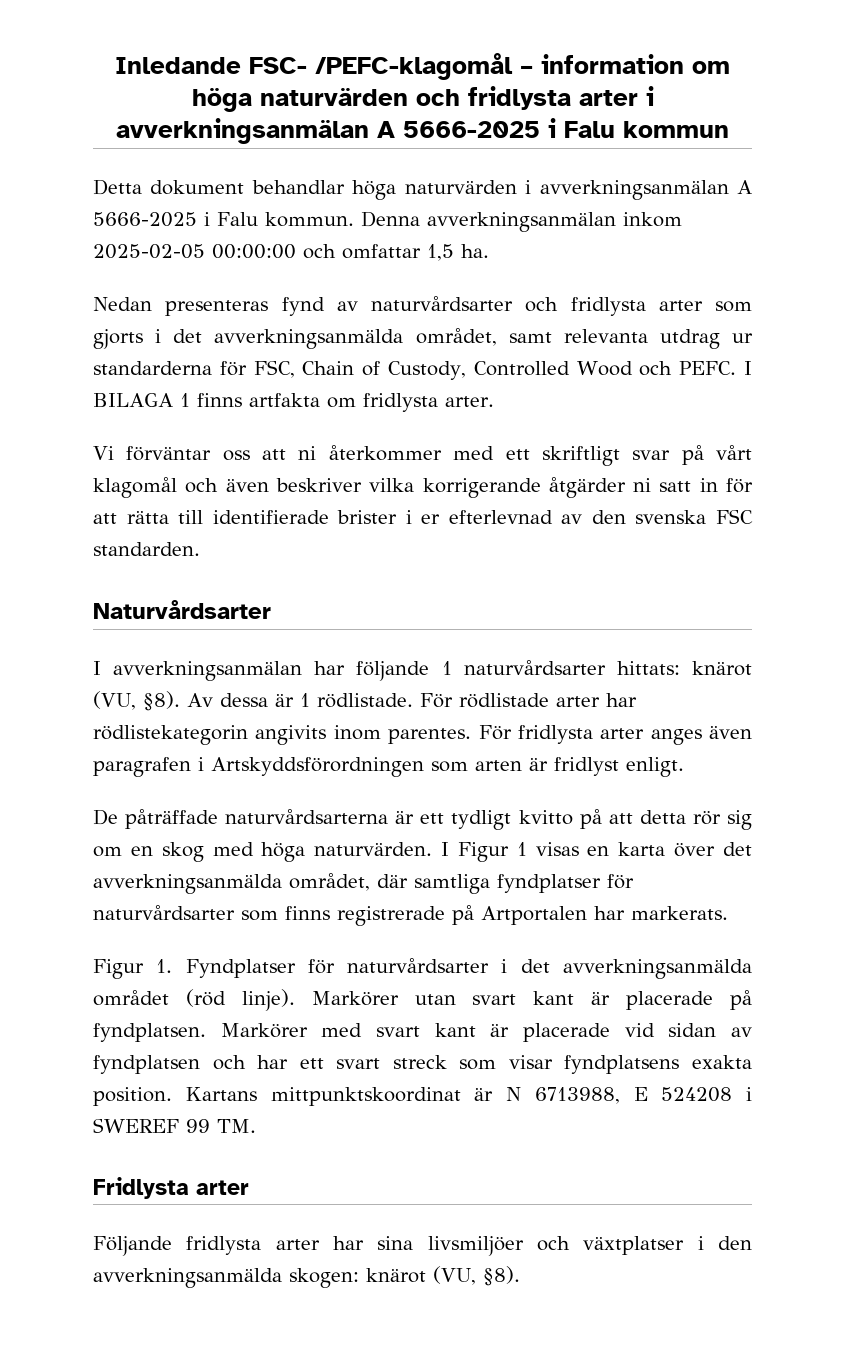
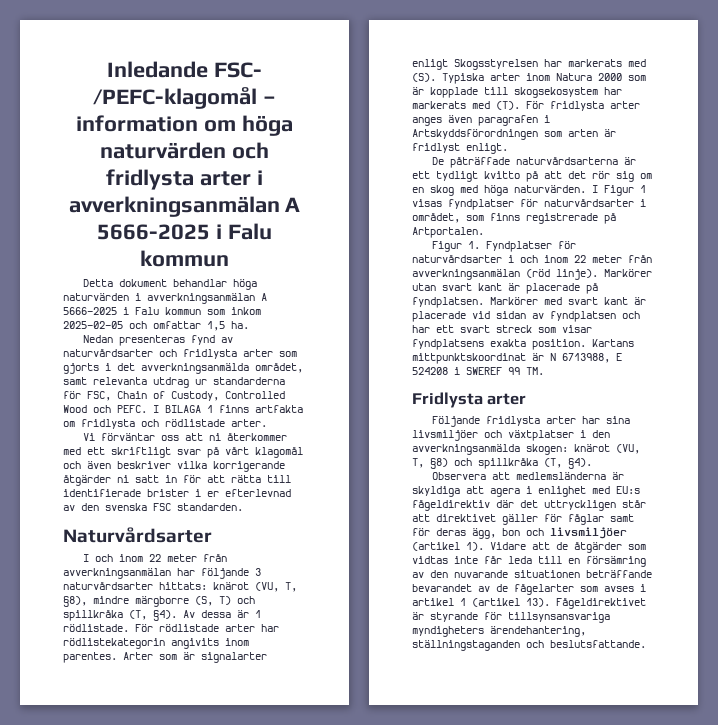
[265,211,616,232] kommun. Denna avverkningsanmälan -> [165,307,225,315] kommun som
[212,244,296,259] 00:00:00 -> (123, 325) none
(438, 402) none -> [141,419,225,427] och rödlistade
(101, 668) none -> [95,554,228,562] och inom 22 meter från
[441,661,452,675] 1 -> [255,568,261,576] 3
[143,691,180,711] §8). -> [285,582,297,592] [63,596,255,607] [63,610,177,621] T, §8), mindre märgborre (S, T) och spillkråka (T, §4).
(472, 736) none -> [123,652,267,663] [412,59,646,70] [412,73,646,84] [412,87,622,98] [412,101,520,110] Arter som är signalarter enligt Skogsstyrelsen har markerats med (S). Typiska arter inom Natura 2000 som är kopplade till skogsekosystem har markerats med (T).
[639,810,686,824] detta -> [568,171,586,179] det
[587,842,752,857] [93,873,490,894] en karta över det avverkningsanmälda området, där samtliga -> (442, 203) none
(235, 912) none -> [640,199,646,207] [412,213,460,223] i området,
[481,906,728,925] Artportalen har markerats. -> [412,227,484,238] Artportalen.
[520,959,752,979] [93,990,169,1006] det avverkningsanmälda området -> [520,255,652,263] [412,269,520,280] och inom 22 meter från avverkningsanmälan
[483,1266,520,1286] §8). -> [412,458,592,469] [432,472,625,480] [412,486,640,497] [412,500,646,511] [412,514,634,525] [412,527,627,539] [412,542,646,553] [412,556,646,567] [412,570,652,578] [412,584,646,595] [412,598,646,609] [412,612,610,623] [412,626,586,637] [412,640,646,651] T, §8) och spillkråka (T, §4). // Observera att medlemsländerna är skyldiga att agera i enlighet med EU:s fågeldirektiv där det uttryckligen står att direktivet gäller för fåglar samt för deras ägg, bon och livsmiljöer (artikel 1). Vidare att de åtgärder som vidtas inte får leda till en försämring av den nuvarande situationen beträffande bevarandet av de fågelarter som avses i artikel 1 (artikel 13). Fågeldirektivet är styrande för tillsynsansvariga myndigheters ärendehantering, ställningstaganden och beslutsfattande.

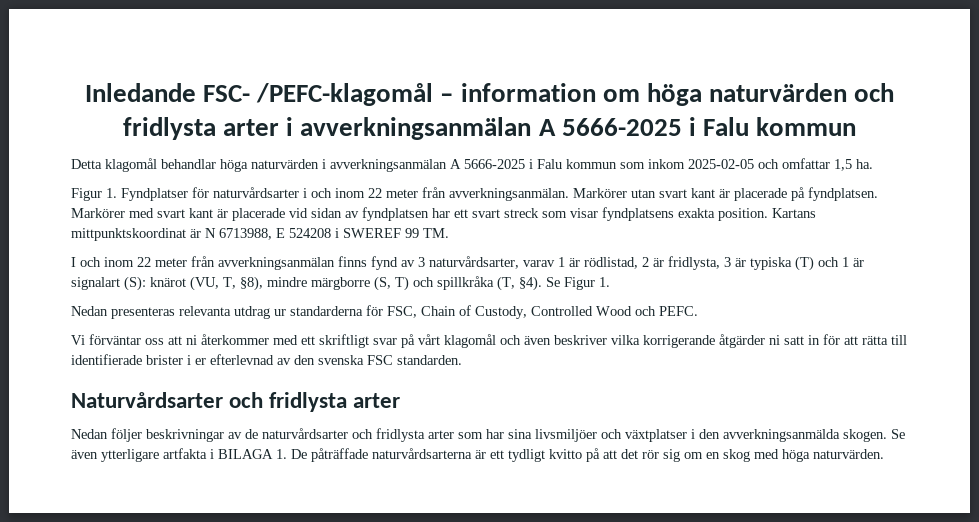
[119,279,168,287] dokument -> [105,158,157,172] klagomål
[83,335,234,346] [63,349,297,359] [63,363,303,374] [63,377,87,385] Nedan presenteras fynd av naturvårdsarter och fridlysta arter som gjorts i det avverkningsanmälda området, samt -> [71,187,878,201] [71,207,816,221] [71,228,449,241] [71,256,864,271] [71,276,610,291] [71,306,175,319] Figur 1. Fyndplatser för naturvårdsarter i och inom 22 meter från avverkningsanmälan. Markörer utan svart kant är placerade på fyndplatsen. Markörer med svart kant är placerade vid sidan av fyndplatsen har ett svart streck som visar fyndplatsens exakta position. Kartans mittpunktskoordinat är N 6713988, E 524208 i SWEREF 99 TM. // I och inom 22 meter från avverkningsanmälan finns fynd av 3 naturvårdsarter, varav 1 är rödlistad, 2 är fridlysta, 3 är typiska (T) och 1 är signalart (S): knärot (VU, T, §8), mindre märgborre (S, T) och spillkråka (T, §4). Se Figur 1. // Nedan presenteras
[153,405,303,413] [63,419,267,429] I BILAGA 1 finns artfakta om fridlysta och rödlistade arter. -> (698, 311) none
[83,554,228,562] [63,568,261,579] [63,582,297,592] [63,596,255,607] [63,610,261,621] [63,624,279,632] [63,638,249,649] [63,652,267,663] [412,59,646,70] [412,73,646,84] [412,87,622,98] [412,101,640,111] [412,115,550,126] [412,129,616,140] [412,143,508,154] // I och inom 22 meter från avverkningsanmälan har följande 3 naturvårdsarter hittats: knärot (VU, T, §8), mindre märgborre (S, T) och spillkråka (T, §4). Av dessa är 1 rödlistade. För rödlistade arter har rödlistekategorin angivits inom parentes. Arter som är signalarter enligt Skogsstyrelsen har markerats med (S). Typiska arter inom Natura 2000 som är kopplade till skogsekosystem har markerats med (T). För fridlysta arter anges även paragrafen i Artskyddsförordningen som arten är fridlyst enligt. // -> [229,392,401,412] [71,428,905,442] [71,448,287,462] och fridlysta arter // Nedan följer beskrivningar av de naturvårdsarter och fridlysta arter som har sina livsmiljöer och växtplatser i den avverkningsanmälda skogen. Se även ytterligare artfakta i BILAGA 1.
[592,185,646,196] [412,199,646,210] [412,213,616,224] [412,227,484,238] [432,241,577,252] [412,255,652,263] [412,269,652,280] [412,283,598,294] [412,297,646,308] [412,311,640,322] [412,325,592,333] [412,339,634,350] [412,353,622,364] [412,367,544,375] [412,392,527,408] [432,416,631,427] [412,430,610,441] [412,444,640,455] [412,458,592,469] [432,472,625,480] [412,486,640,497] [412,500,646,511] [412,514,634,525] [412,527,627,539] [412,542,646,553] [412,556,646,567] [412,570,652,578] [412,584,646,595] [412,598,646,609] [412,612,610,623] [412,626,586,637] [412,640,646,651] I Figur 1 visas fyndplatser för naturvårdsarter i området, som finns registrerade på Artportalen. // Figur 1. Fyndplatser för naturvårdsarter i och inom 22 meter från avverkningsanmälan (röd linje). Markörer utan svart kant är placerade på fyndplatsen. Markörer med svart kant är placerade vid sidan av fyndplatsen och har ett svart streck som visar fyndplatsens exakta position. Kartans mittpunktskoordinat är N 6713988, E 524208 i SWEREF 99 TM. // Fridlysta arter // Följande fridlysta arter har sina livsmiljöer och växtplatser i den avverkningsanmälda skogen: knärot (VU, T, §8) och spillkråka (T, §4). // Observera att medlemsländerna är skyldiga att agera i enlighet med EU:s fågeldirektiv där det uttryckligen står att direktivet gäller för fåglar samt för deras ägg, bon och livsmiljöer (artikel 1). Vidare att de åtgärder som vidtas inte får leda till en försämring av den nuvarande situationen beträffande bevarandet av de fågelarter som avses i artikel 1 (artikel 13). Fågeldirektivet är styrande för tillsynsansvariga myndigheters ärendehantering, ställningstaganden och beslutsfattande. -> (884, 454) none

